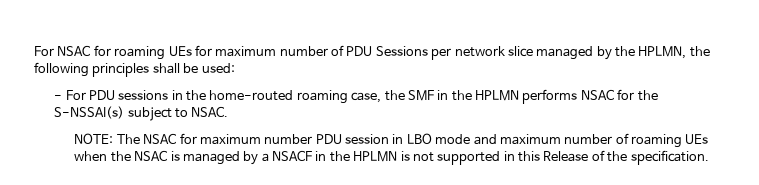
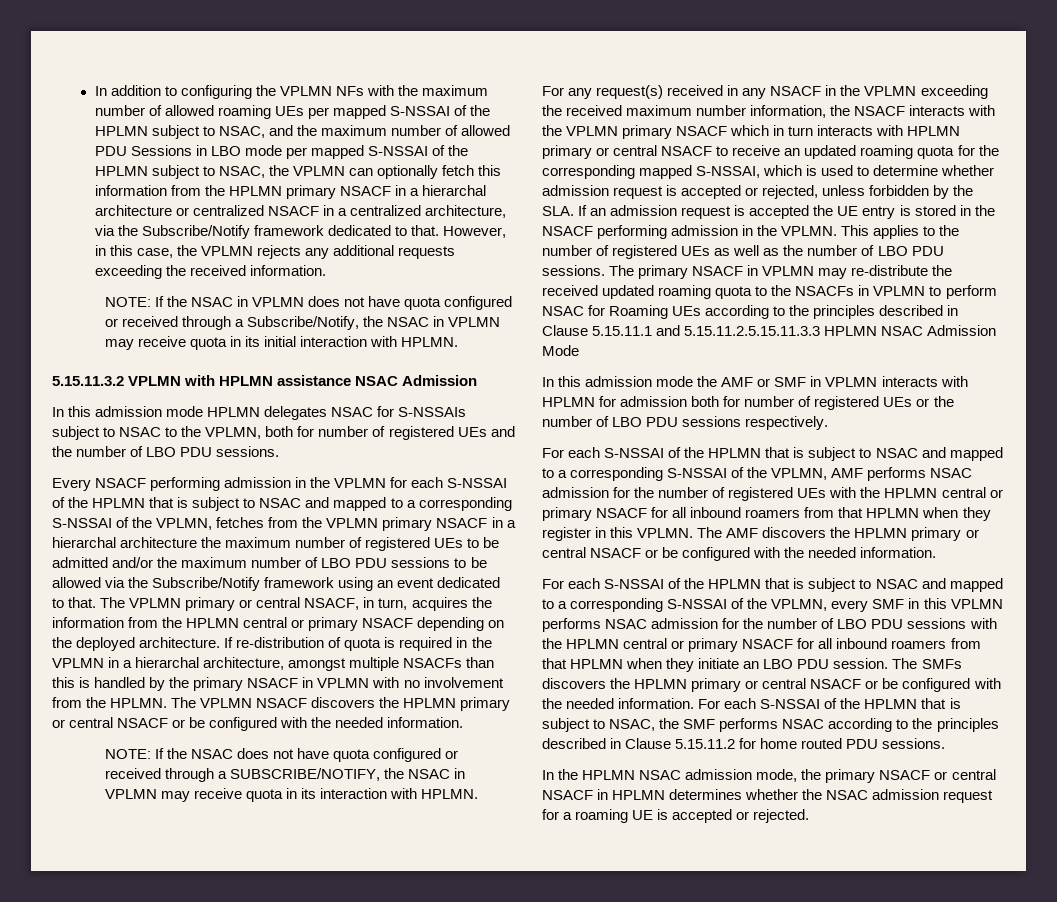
[34,45,710,60] [34,62,235,77] [54,89,658,104] [54,106,229,121] [74,133,709,148] [74,150,709,165] For NSAC for roaming UEs for maximum number of PDU Sessions per network slice managed by the HPLMN, the following principles shall be used: // - For PDU sessions in the home-routed roaming case, the SMF in the HPLMN performs NSAC for the S-NSSAI(s) subject to NSAC. // NOTE: The NSAC for maximum number PDU session in LBO mode and maximum number of roaming UEs when the NSAC is managed by a NSACF in the HPLMN is not supported in this Release of the specification. -> [94,85,489,99] [94,105,491,119] [94,125,511,139] [94,145,469,159] [94,165,502,179] [94,185,487,199] [94,205,507,218] [94,225,507,239] [94,245,456,259] [94,265,327,279] [104,296,513,310] [104,316,501,330] [104,336,459,350] [52,375,478,386] [52,406,467,420] [52,426,515,440] [52,446,280,457] [52,477,508,491] [52,497,512,511] [52,517,516,531] [52,537,500,551] [52,557,487,568] [52,577,501,591] [52,597,492,611] [52,617,505,631] [52,637,492,651] [52,657,495,671] [52,677,504,691] [52,697,511,711] [52,717,464,731] [104,748,459,762] [104,768,466,782] [104,788,479,802] [542,85,988,99] [542,105,996,118] [542,125,961,139] [542,145,999,159] [542,165,995,179] [542,185,974,199] [542,205,995,219] [542,225,960,239] [542,245,944,259] [542,265,953,279] [542,285,997,299] [542,305,959,319] [542,325,997,336] [542,345,579,356] [542,376,968,387] [542,396,954,410] [542,416,829,430] [542,447,1003,461] [542,467,973,481] [542,487,1003,501] [542,507,991,521] [542,527,979,541] [542,547,937,561] [542,578,1003,592] [542,598,1003,612] [542,618,997,632] [542,638,981,652] [542,658,962,672] [542,678,1001,692] [542,698,961,709] [542,718,999,732] [542,738,946,749] [542,769,996,783] [542,789,994,803] [542,809,810,823] In addition to configuring the VPLMN NFs with the maximum number of allowed roaming UEs per mapped S-NSSAI of the HPLMN subject to NSAC, and the maximum number of allowed PDU Sessions in LBO mode per mapped S-NSSAI of the HPLMN subject to NSAC, the VPLMN can optionally fetch this information from the HPLMN primary NSACF in a hierarchal architecture or centralized NSACF in a centralized architecture, via the Subscribe/Notify framework dedicated to that. However, in this case, the VPLMN rejects any additional requests exceeding the received information. // NOTE: If the NSAC in VPLMN does not have quota configured or received through a Subscribe/Notify, the NSAC in VPLMN may receive quota in its initial interaction with HPLMN. // 5.15.11.3.2 VPLMN with HPLMN assistance NSAC Admission // In this admission mode HPLMN delegates NSAC for S-NSSAIs subject to NSAC to the VPLMN, both for number of registered UEs and the number of LBO PDU sessions. // Every NSACF performing admission in the VPLMN for each S-NSSAI of the HPLMN that is subject to NSAC and mapped to a corresponding S-NSSAI of the VPLMN, fetches from the VPLMN primary NSACF in a hierarchal architecture the maximum number of registered UEs to be admitted and/or the maximum number of LBO PDU sessions to be allowed via the Subscribe/Notify framework using an event dedicated to that. The VPLMN primary or central NSACF, in turn, acquires the information from the HPLMN central or primary NSACF depending on the deployed architecture. If re-distribution of quota is required in the VPLMN in a hierarchal architecture, amongst multiple NSACFs than this is handled by the primary NSACF in VPLMN with no involvement from the HPLMN. The VPLMN NSACF discovers the HPLMN primary or central NSACF or be configured with the needed information. // NOTE: If the NSAC does not have quota configured or received through a SUBSCRIBE/NOTIFY, the NSAC in VPLMN may receive quota in its interaction with HPLMN. // For any request(s) received in any NSACF in the VPLMN exceeding the received maximum number information, the NSACF interacts with the VPLMN primary NSACF which in turn interacts with HPLMN primary or central NSACF to receive an updated roaming quota for the corresponding mapped S-NSSAI, which is used to determine whether admission request is accepted or rejected, unless forbidden by the SLA. If an admission request is accepted the UE entry is stored in the NSACF performing admission in the VPLMN. This applies to the number of registered UEs as well as the number of LBO PDU sessions. The primary NSACF in VPLMN may re-distribute the received updated roaming quota to the NSACFs in VPLMN to perform NSAC for Roaming UEs according to the principles described in Clause 5.15.11.1 and 5.15.11.2.5.15.11.3.3 HPLMN NSAC Admission Mode // In this admission mode the AMF or SMF in VPLMN interacts with HPLMN for admission both for number of registered UEs or the number of LBO PDU sessions respectively. // For each S-NSSAI of the HPLMN that is subject to NSAC and mapped to a corresponding S-NSSAI of the VPLMN, AMF performs NSAC admission for the number of registered UEs with the HPLMN central or primary NSACF for all inbound roamers from that HPLMN when they register in this VPLMN. The AMF discovers the HPLMN primary or central NSACF or be configured with the needed information. // For each S-NSSAI of the HPLMN that is subject to NSAC and mapped to a corresponding S-NSSAI of the VPLMN, every SMF in this VPLMN performs NSAC admission for the number of LBO PDU sessions with the HPLMN central or primary NSACF for all inbound roamers from that HPLMN when they initiate an LBO PDU session. The SMFs discovers the HPLMN primary or central NSACF or be configured with the needed information. For each S-NSSAI of the HPLMN that is subject to NSAC, the SMF performs NSAC according to the principles described in Clause 5.15.11.2 for home routed PDU sessions. // In the HPLMN NSAC admission mode, the primary NSACF or central NSACF in HPLMN determines whether the NSAC admission request for a roaming UE is accepted or rejected.

